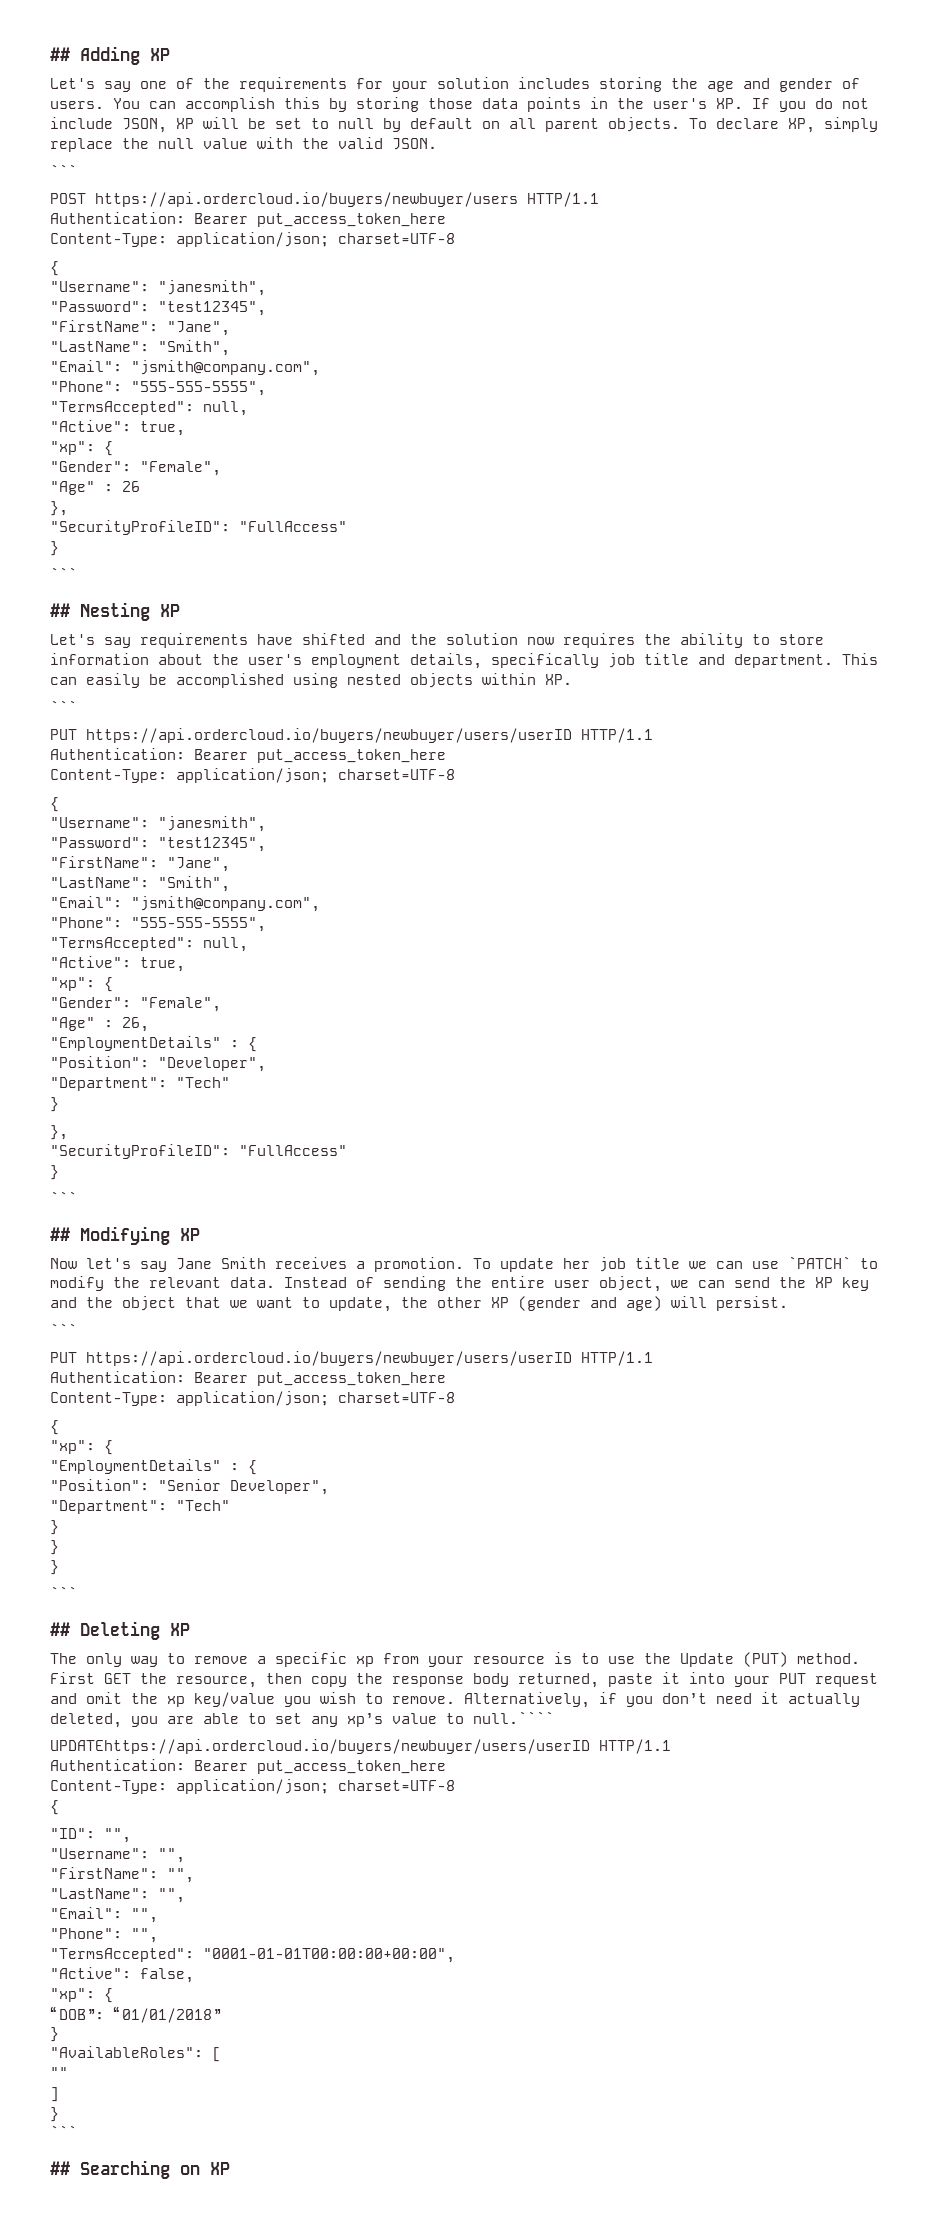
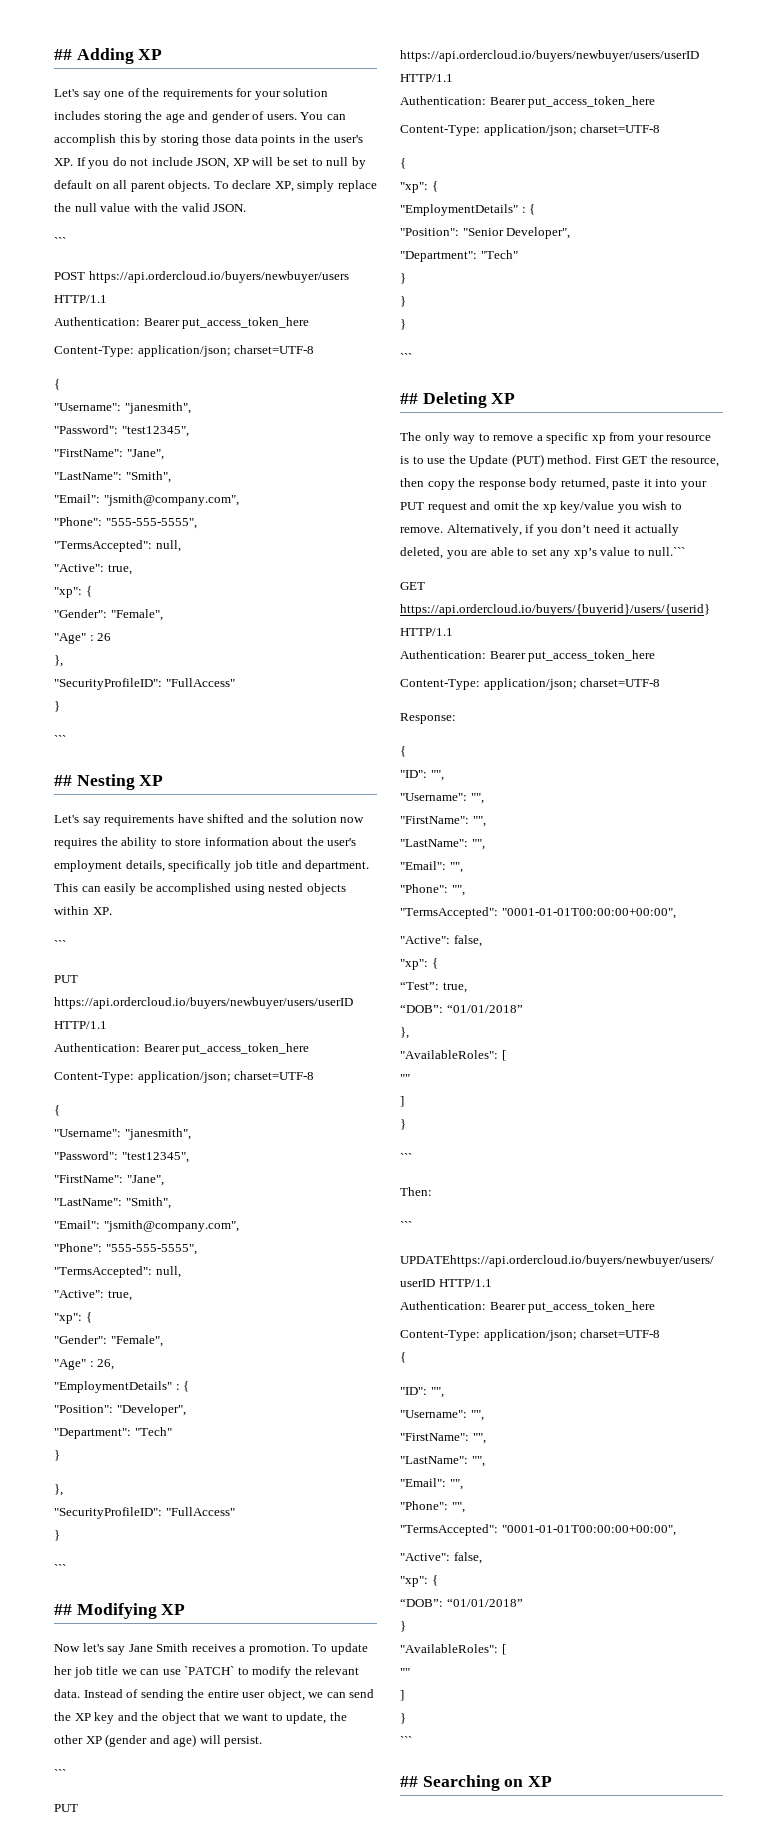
[473,1711,554,1724] null.```` -> [648,547,686,556] [400,582,425,590] [400,604,710,616] [400,628,453,636] [400,650,656,662] [400,678,661,690] [400,713,456,724] [400,746,406,757] [400,770,444,781] [400,793,484,804] [400,816,486,827] [400,839,485,850] [400,861,463,873] [400,884,465,896] [400,907,676,919] [400,935,482,947] [400,958,438,970] [400,981,467,993] [400,1004,523,1013] [400,1027,409,1039] [400,1050,506,1061] [400,1074,410,1082] [400,1096,404,1107] [400,1119,406,1130] [400,1153,412,1162] [400,1187,432,1196] [400,1221,412,1230] null.``` // GET https://api.ordercloud.io/buyers/{buyerid}/users/{userid} HTTP/1.1 // Authentication: Bearer put_access_token_here // Content-Type: application/json; charset=UTF-8 // Response: // { // "ID": "", // "Username": "", // "FirstName": "", // "LastName": "", // "Email": "", // "Phone": "", // "TermsAccepted": "0001-01-01T00:00:00+00:00", // "Active": false, // "xp": { // “Test”: true, // “DOB”: “01/01/2018” // }, // "AvailableRoles": [ // "" // ] // } // ``` // Then: // ```

